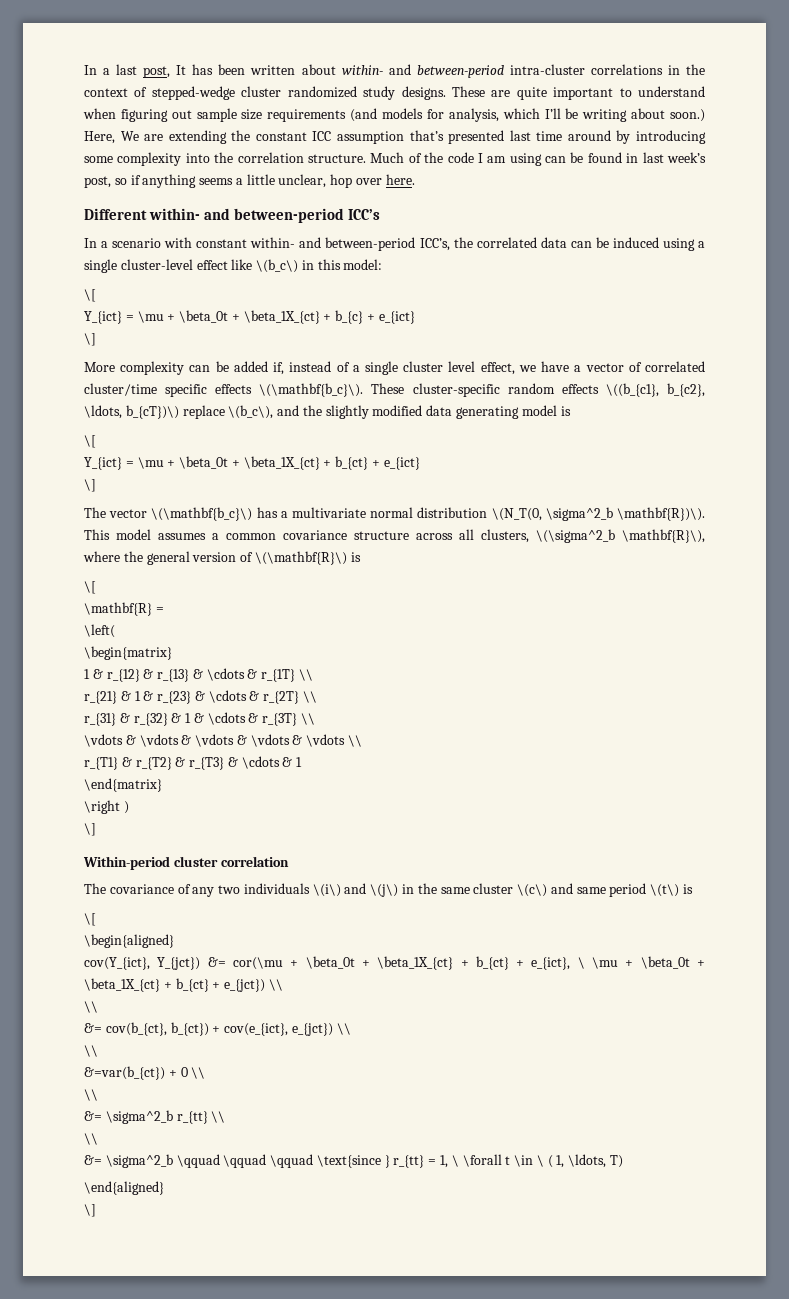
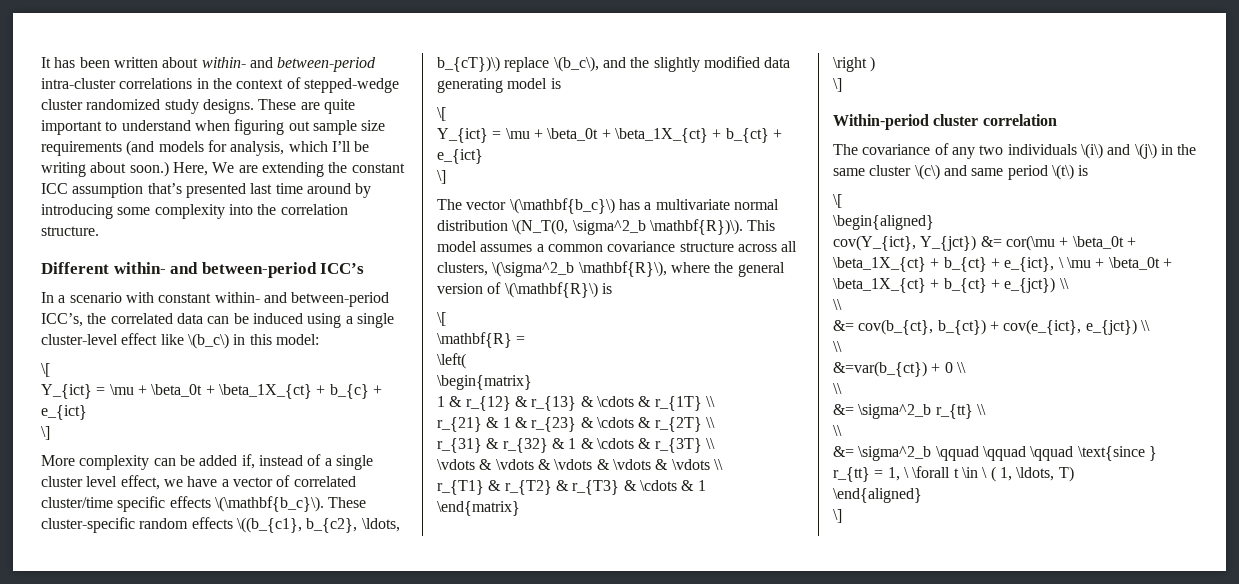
[84,64,171,78] In a last post, -> (41, 62) none
[370,152,707,166] [84,174,415,188] Much of the code I am using can be found in last week’s post, so if anything seems a little unclear, hop over here. -> (99, 231) none

